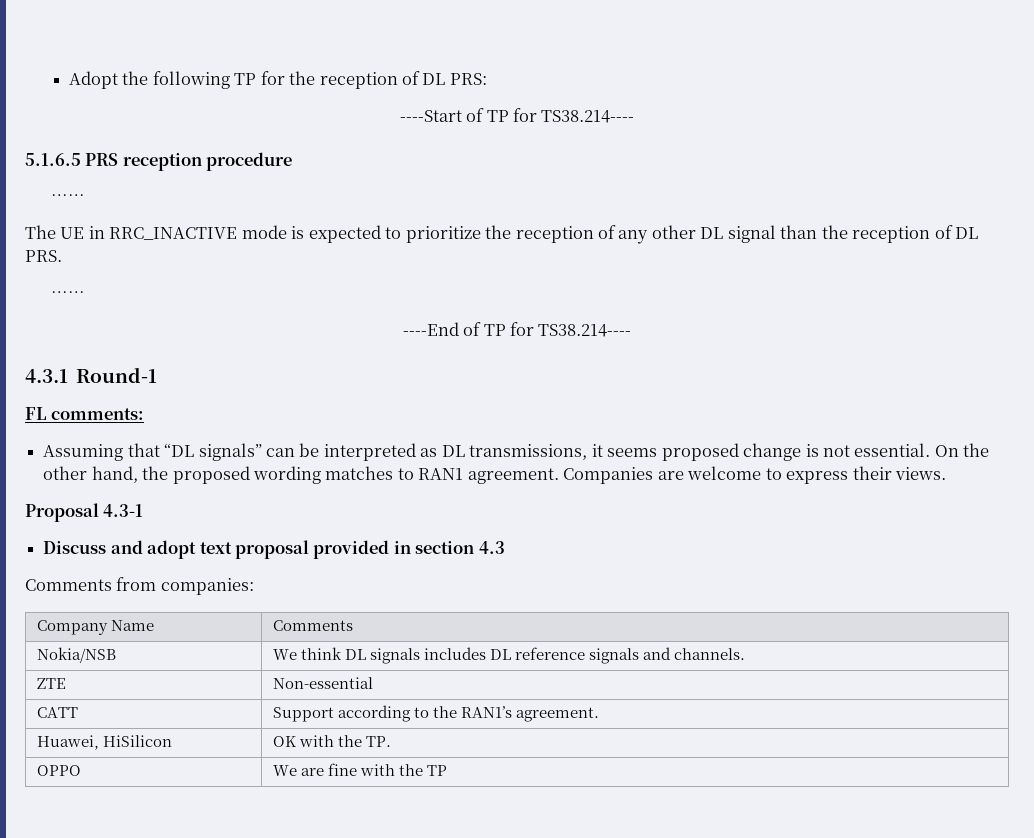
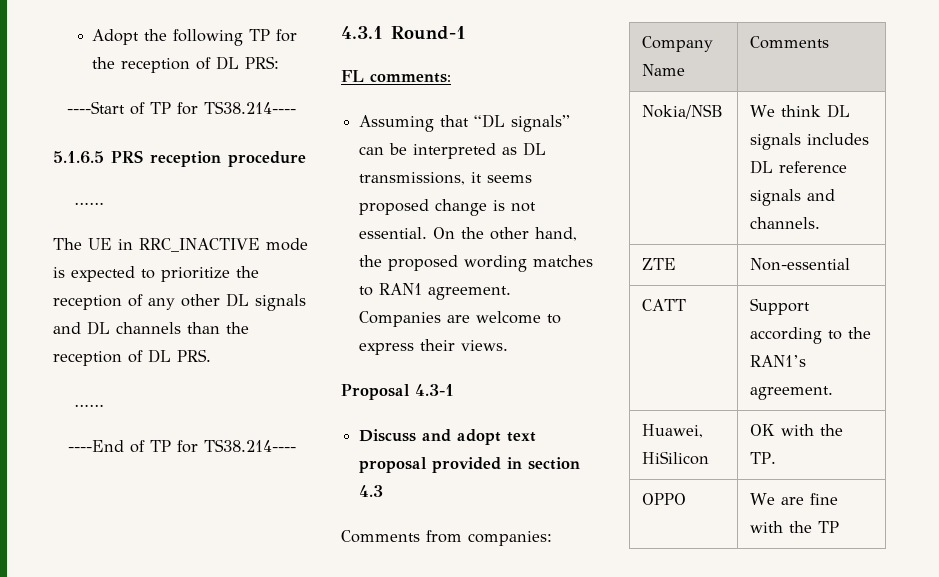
[727,225,776,243] signal -> [255,294,306,311] [53,321,181,335] signals and DL channels

